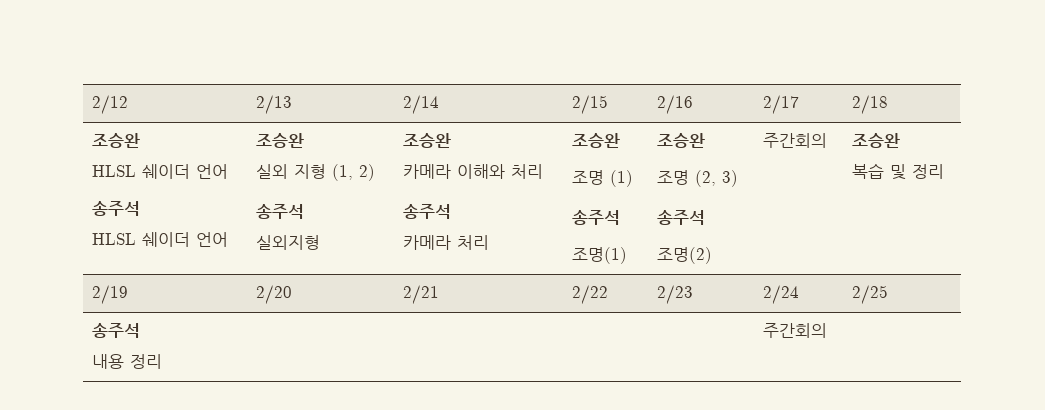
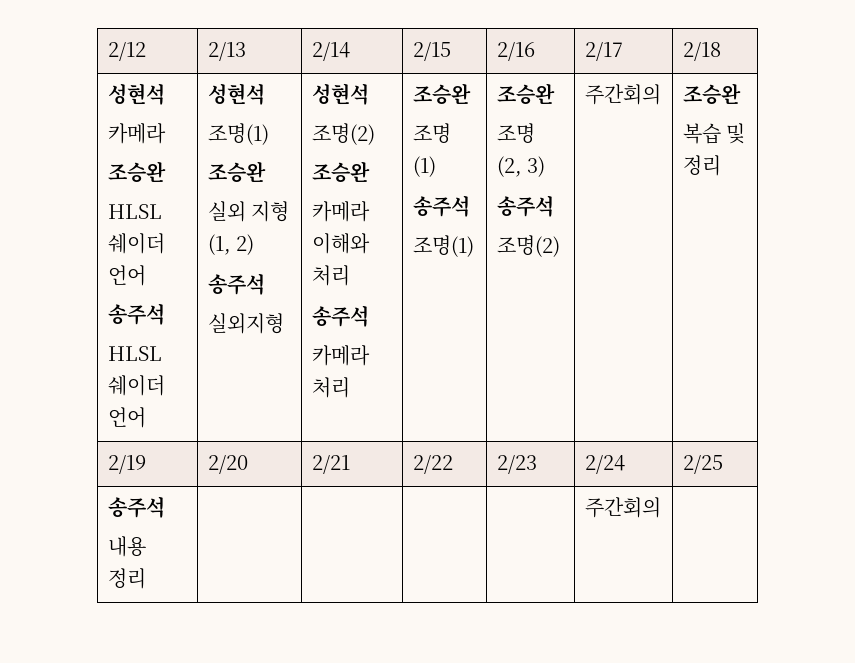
(889, 104) none -> [107,83,165,105] [107,123,166,144] 성현석 // 카메라 //
(229, 239) none -> [207,83,265,105] [207,123,269,145] 성현석 // 조명(1) //
(321, 242) none -> [311,83,369,105] [311,123,375,145] 성현석 // 조명(2) //

